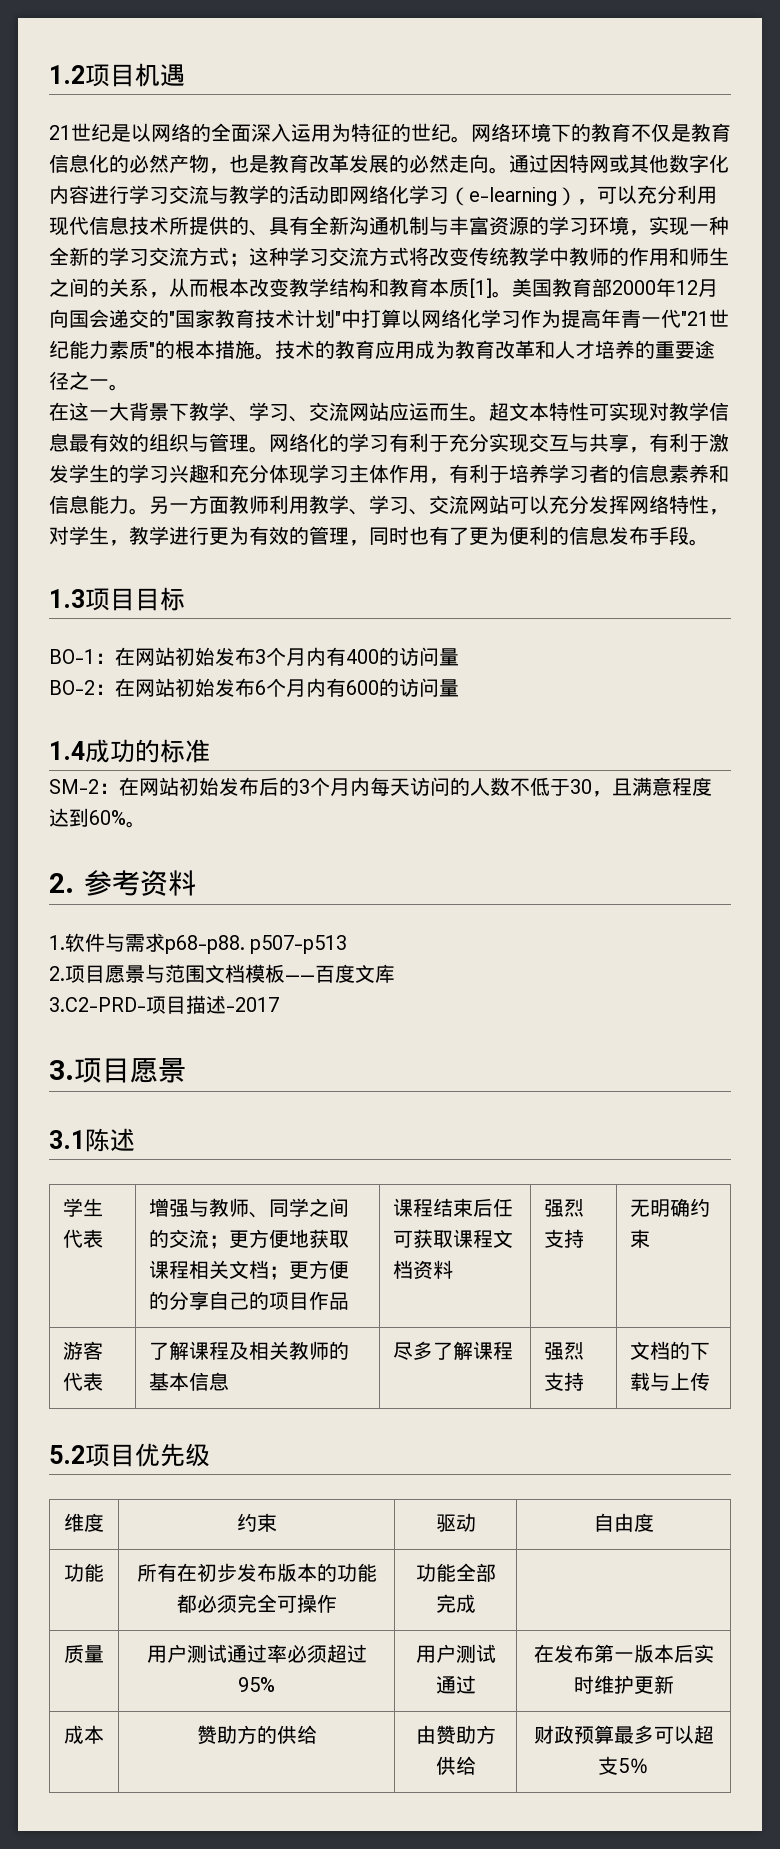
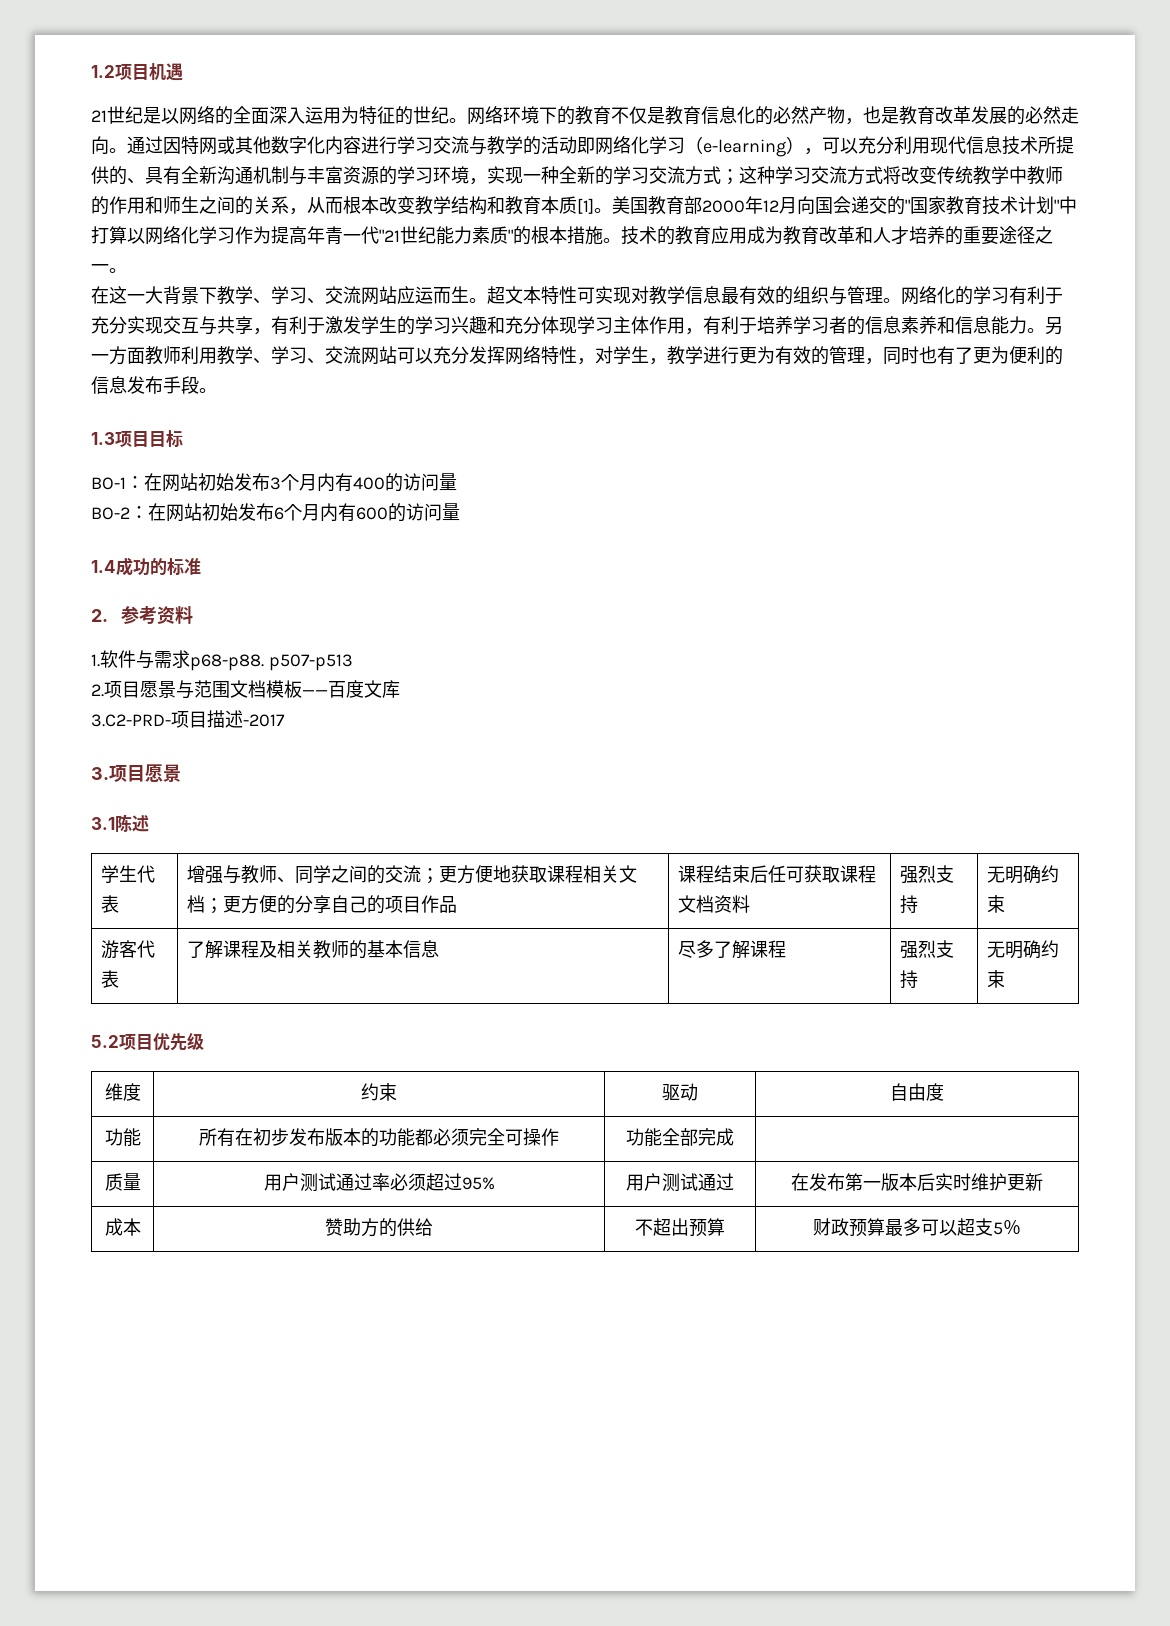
[49,777,712,797] [49,808,146,828] // SM-2：在网站初始发布后的3个月内每天访问的人数不低于30，且满意程度达到60%。 -> (201, 566) none
[630,1341,711,1360] [630,1372,711,1391] 文档的下载与上传 -> [987,940,1060,959] [987,970,1006,988] 无明确约束
[415,1725,496,1745] [435,1756,476,1775] 由赞助方供给 -> [635,1218,725,1237] 不超出预算

